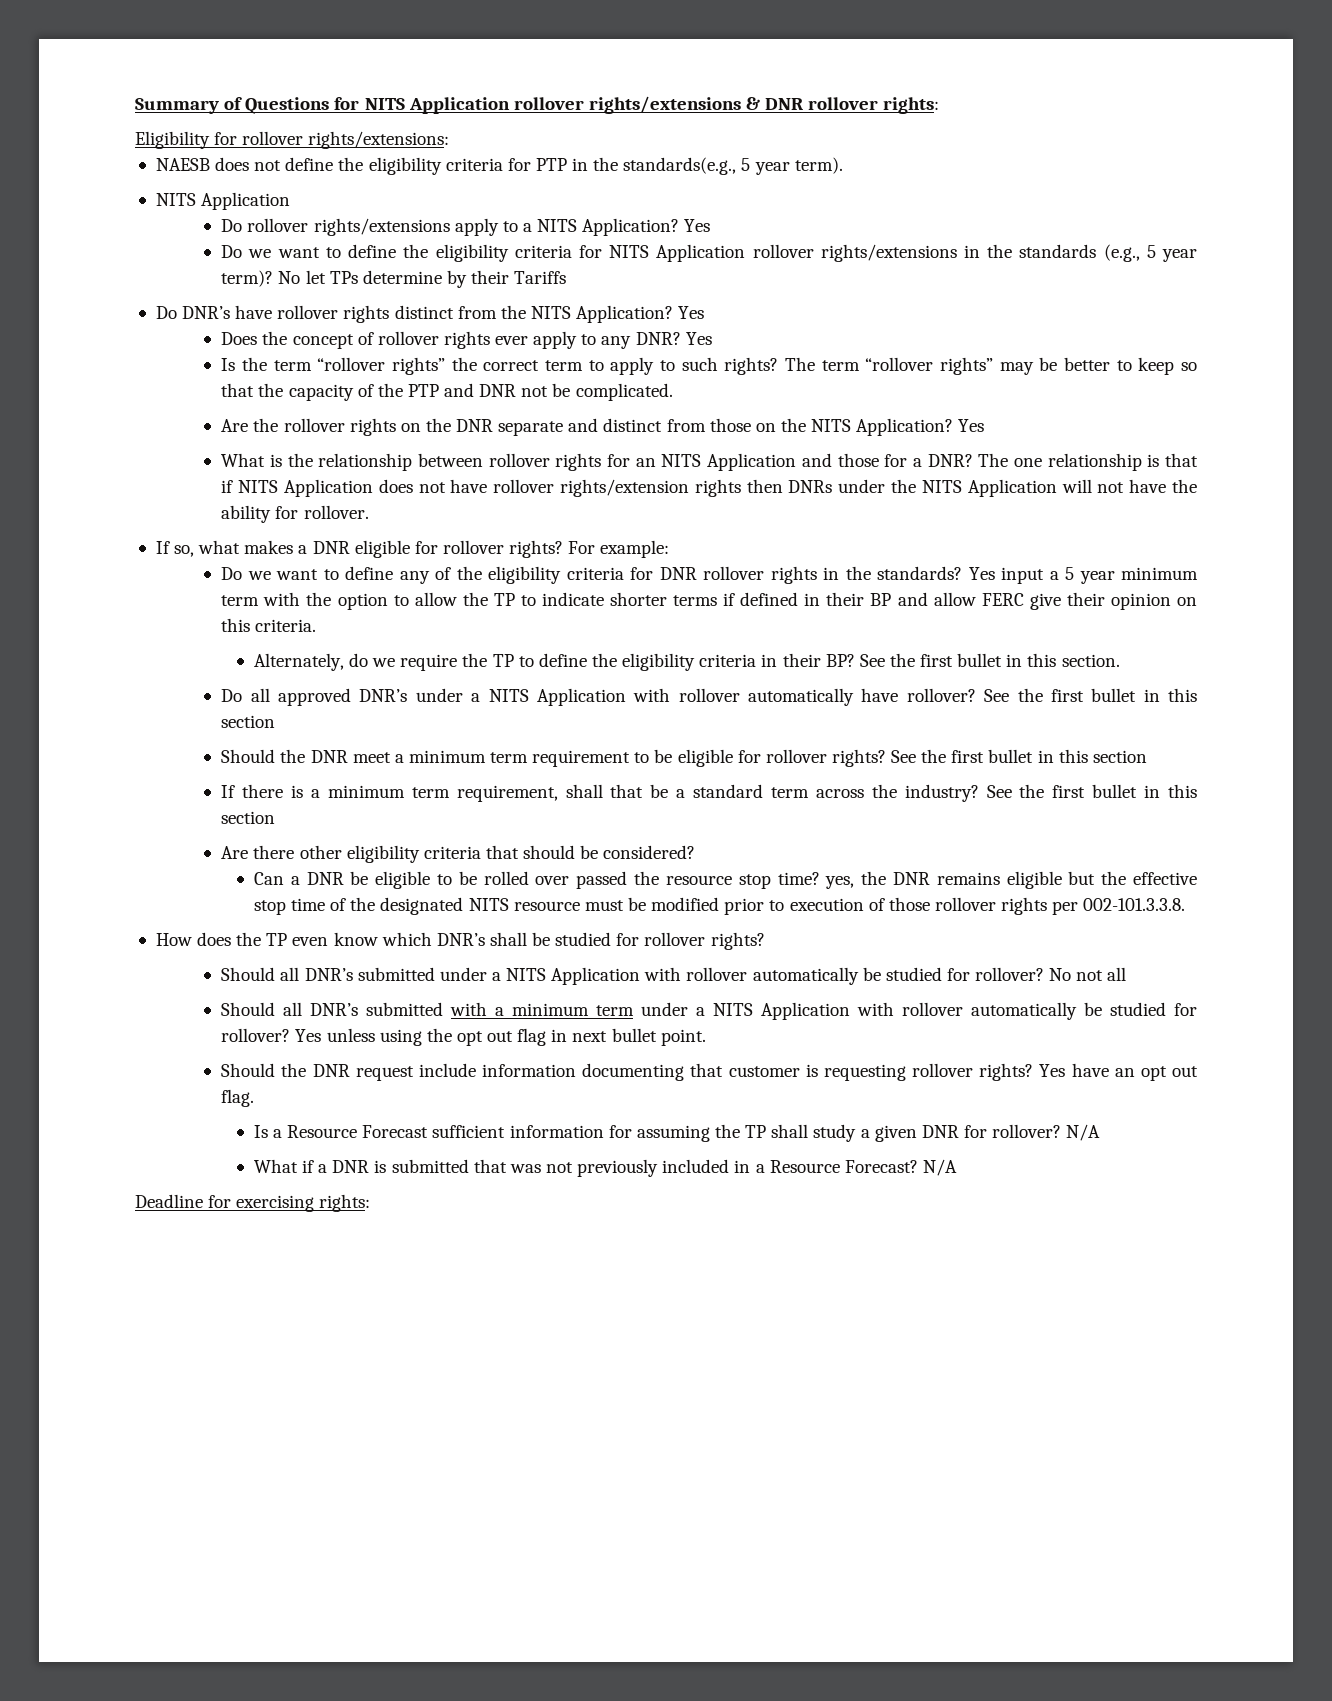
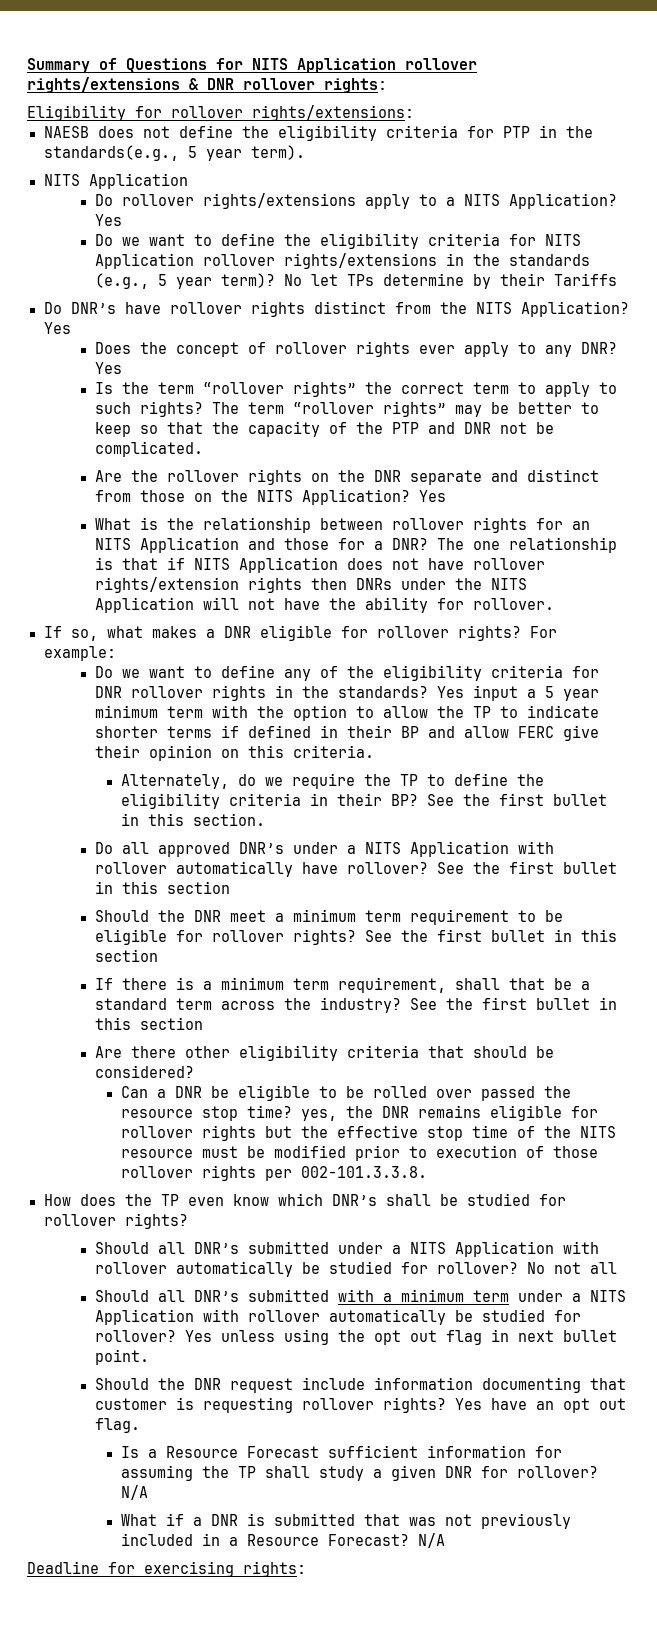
(1062, 880) none -> [570,1106,598,1118] [120,1125,256,1141] for rollover rights
[380,897,464,915] designated -> (571, 1132) none

